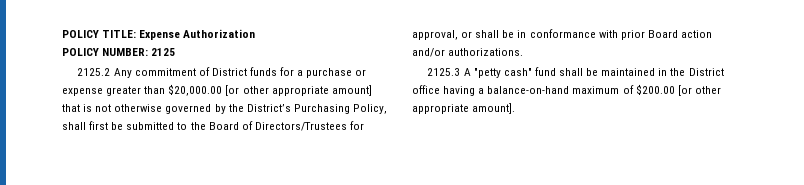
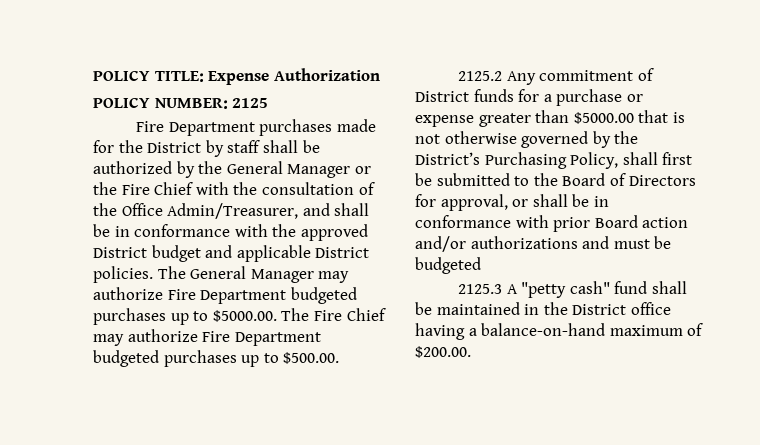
(176, 52) none -> [135,119,376,136] [93,140,320,157] [93,161,371,178] [93,182,375,195] [93,203,370,219] [93,224,368,241] [93,245,370,262] [93,266,350,283] [93,287,357,304] [93,308,386,325] [93,329,321,346] [93,350,340,367] // Fire Department purchases made for the District by staff shall be authorized by the General Manager or the Fire Chief with the consultation of the Office Admin/Treasurer, and shall be in conformance with the approved District budget and applicable District policies. The General Manager may authorize Fire Department budgeted purchases up to $5000.00. The Fire Chief may authorize Fire Department budgeted purchases up to $500.00.
[168,84,372,96] $20,000.00 [or other appropriate amount] -> [573,112,634,124] $5000.00
[254,122,347,131] Directors/Trustees -> [628,175,696,186] Directors
[448,48,524,56] authorizations. -> [470,236,672,249] [415,257,481,274] authorizations and must be budgeted
[635,84,721,96] [412,103,516,114] $200.00 [or other appropriate amount]. -> [415,346,471,358] $200.00.

